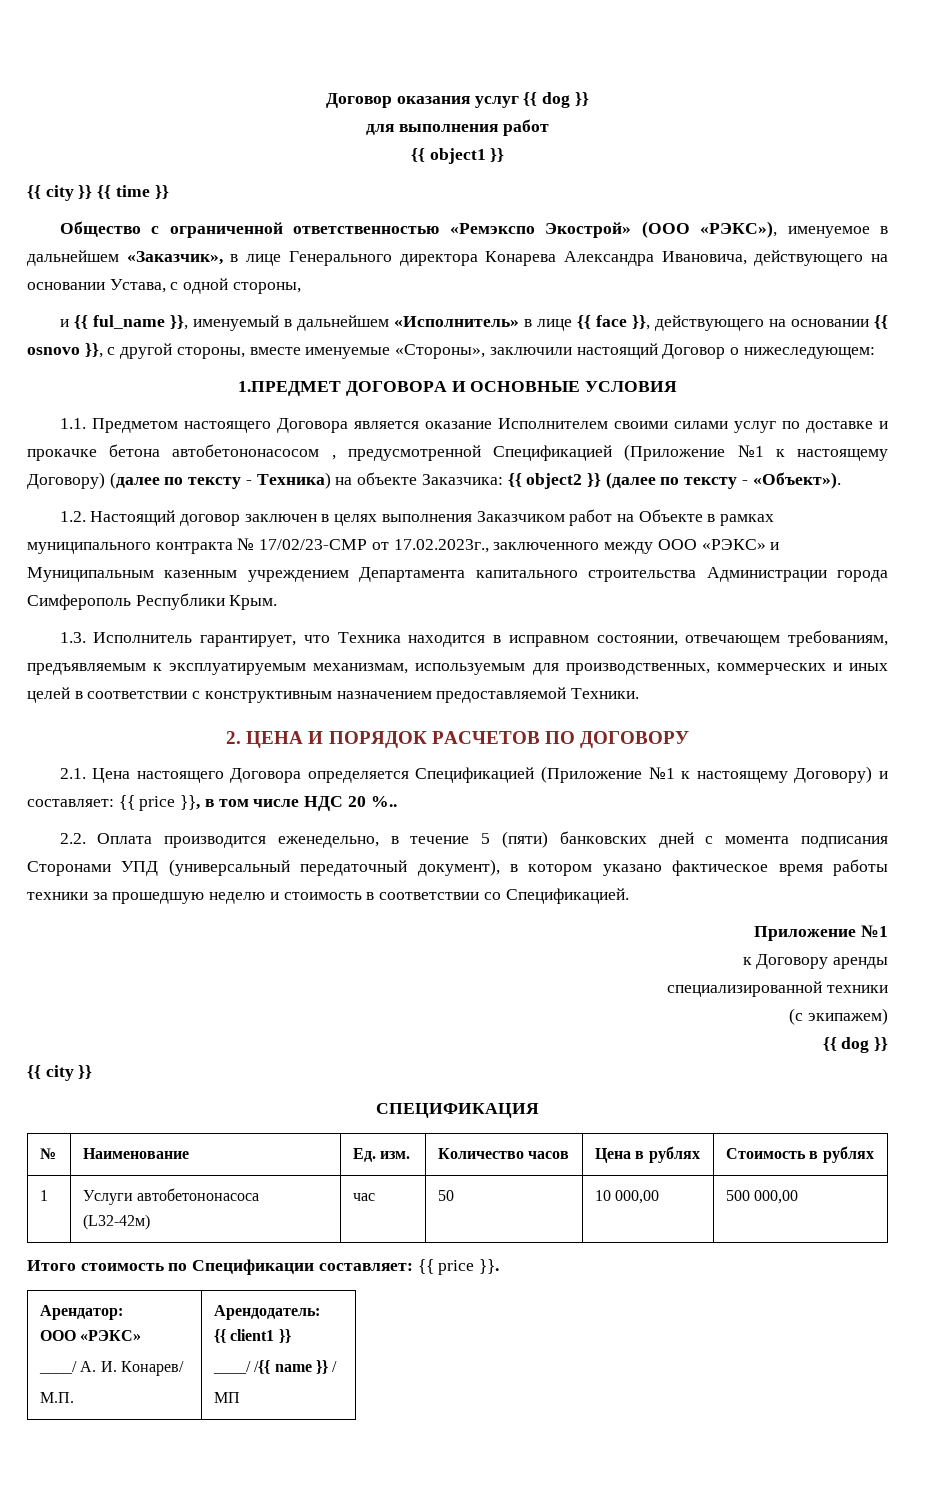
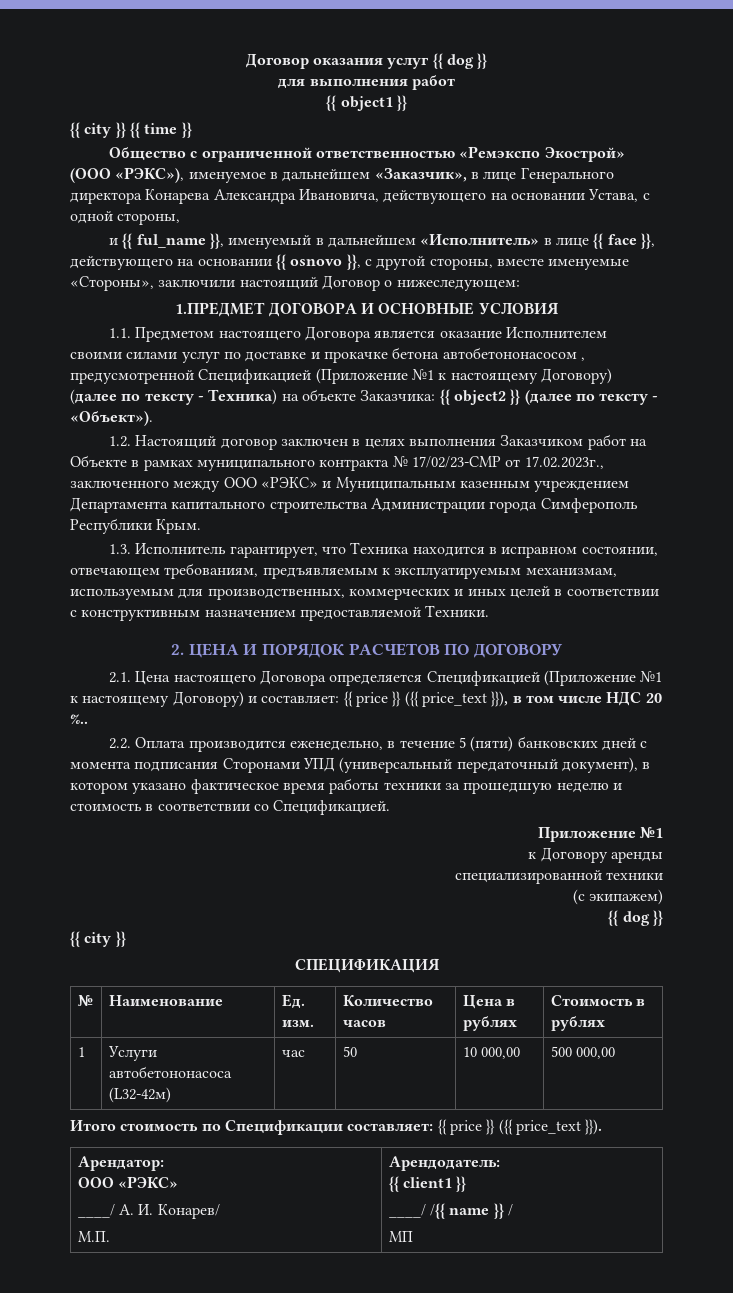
[180,795,201,810] }}, -> [392,691,509,707] }} ({{ price_text }}),
[479,1259,500,1274] }}. -> [486,1119,603,1135] }} ({{ price_text }}).

